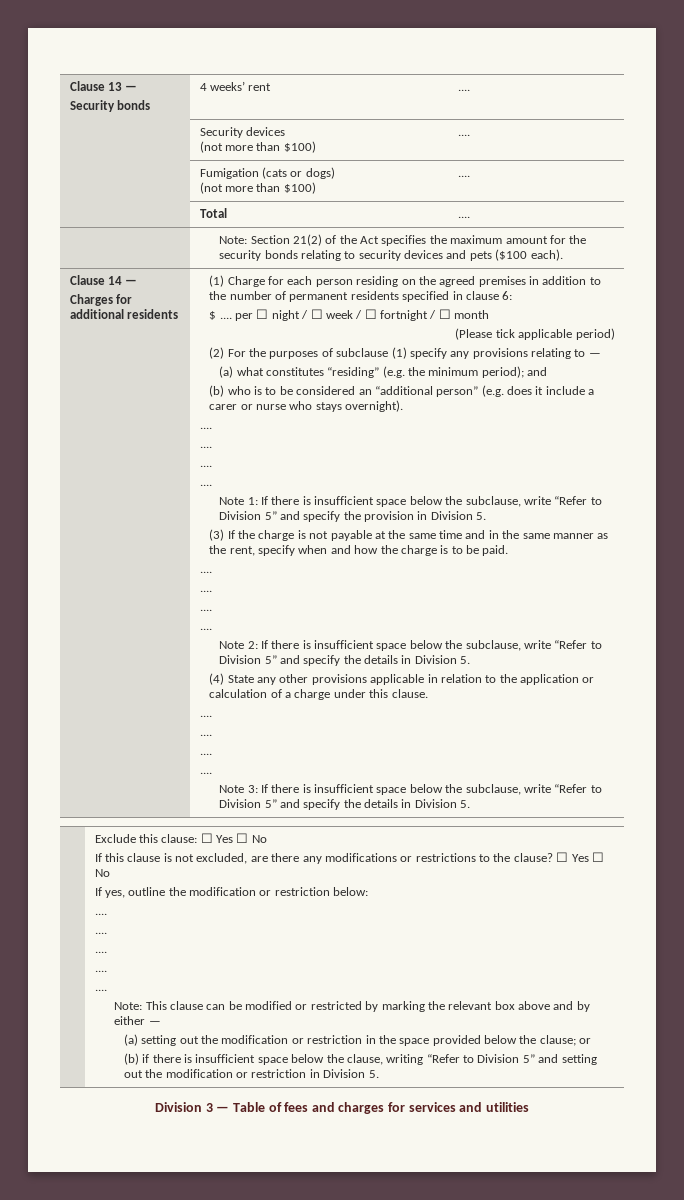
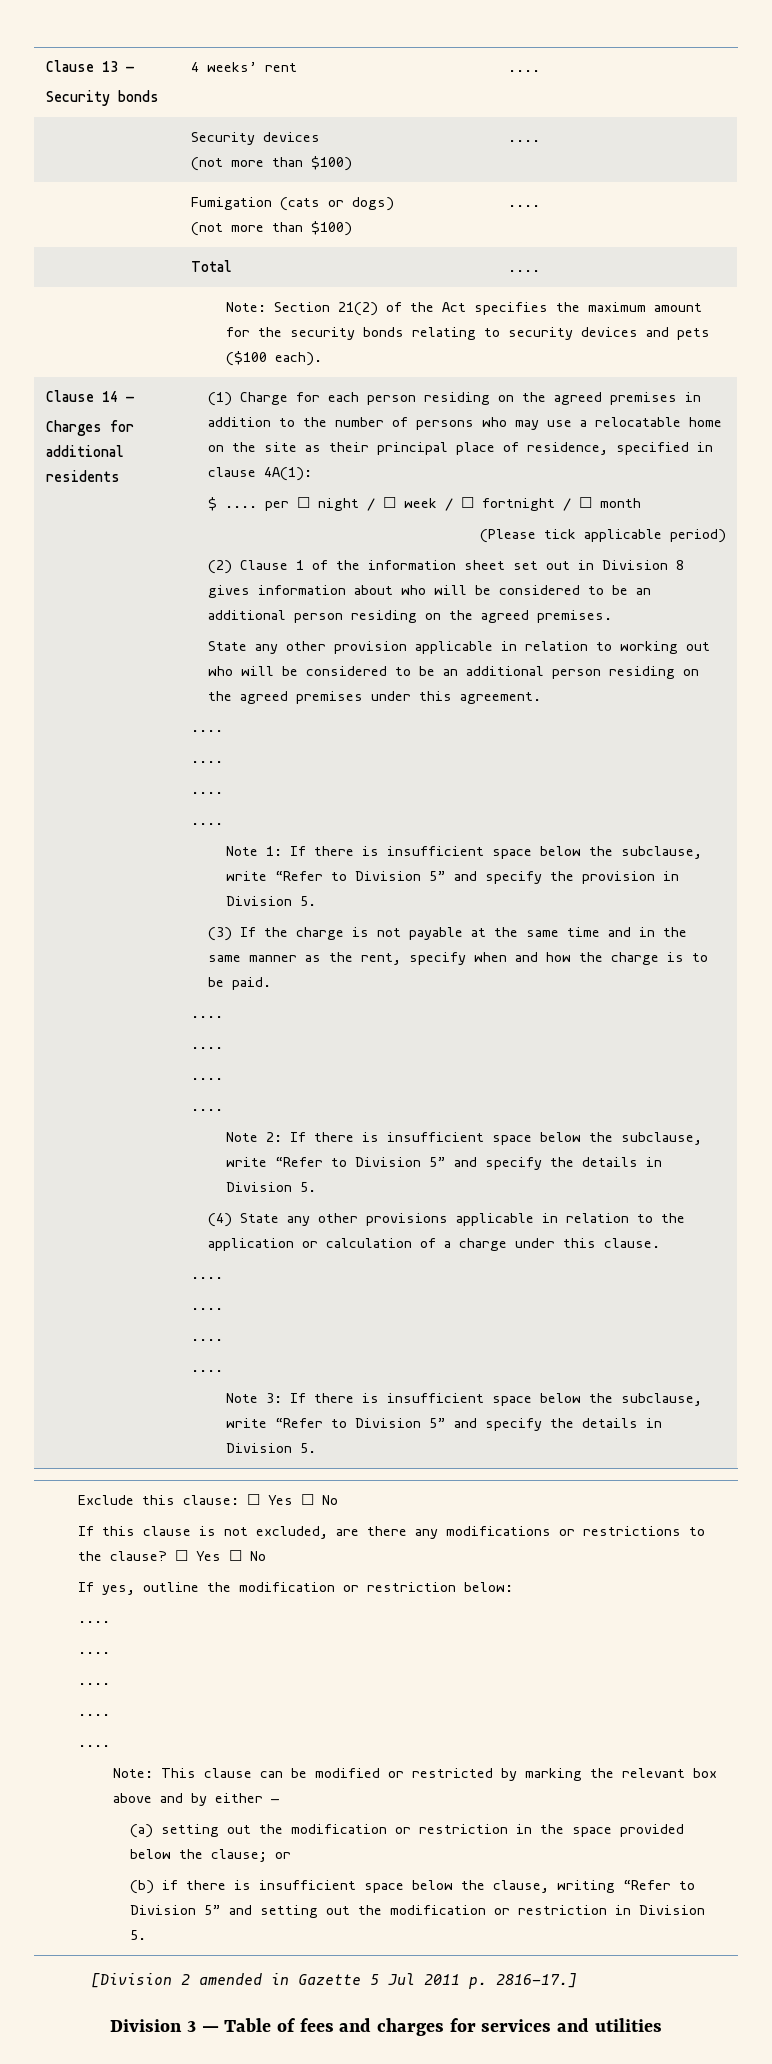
[289,291,399,302] permanent residents -> [416,417,723,430] [208,442,609,455] persons who may use a relocatable home on the site as their principal place of residence,
[502,291,513,300] 6: -> [264,467,313,481] 4A(1):
[227,347,601,359] [219,366,548,378] [209,385,595,397] [209,400,404,412] For the purposes of subclause (1) specify any provisions relating to — // (a) what constitutes “residing” (e.g. the minimum period); and // (b) who is to be considered an “additional person” (e.g. does it include a carer or nurse who stays overnight). -> [240,560,685,570] [208,585,652,598] [208,610,613,623] [208,641,711,654] [208,666,700,679] [208,691,542,704] Clause 1 of the information sheet set out in Division 8 gives information about who will be considered to be an additional person residing on the agreed premises. // State any other provision applicable in relation to working out who will be considered to be an additional person residing on the agreed premises under this agreement.
(379, 1074) none -> [90,1973,577,1989] // [Division 2 amended in Gazette 5 Jul 2011 p. 2816-17.]

